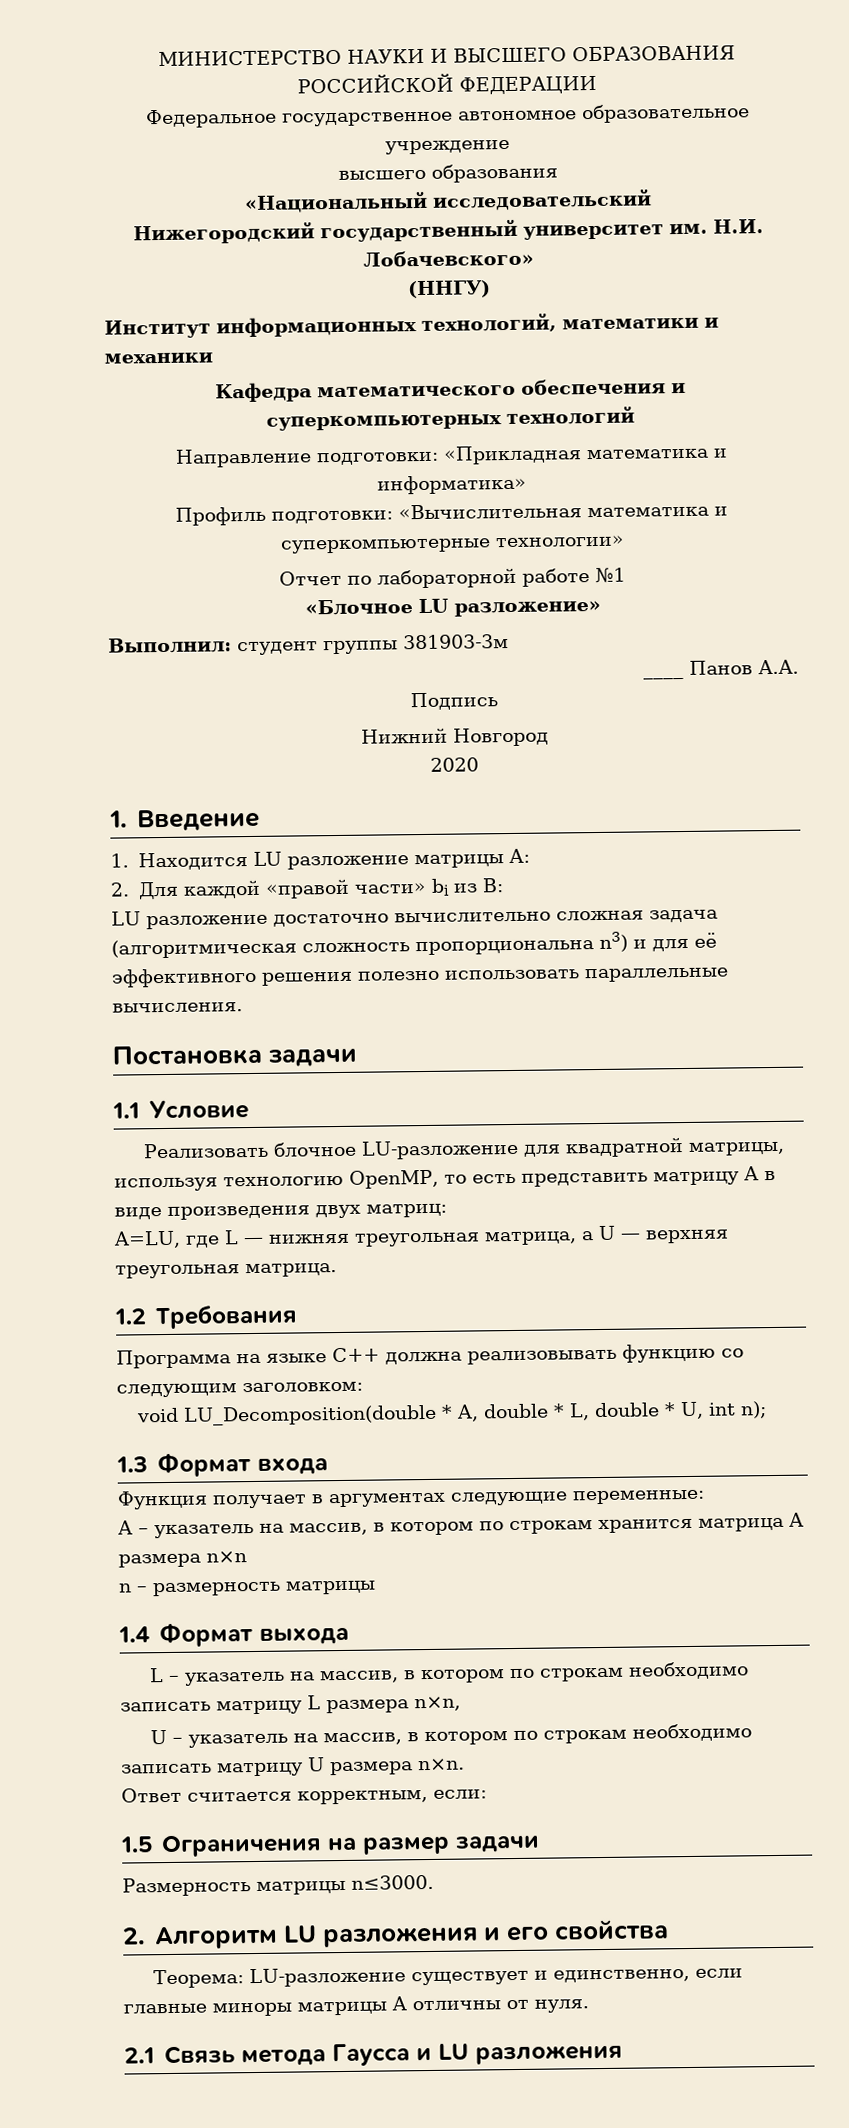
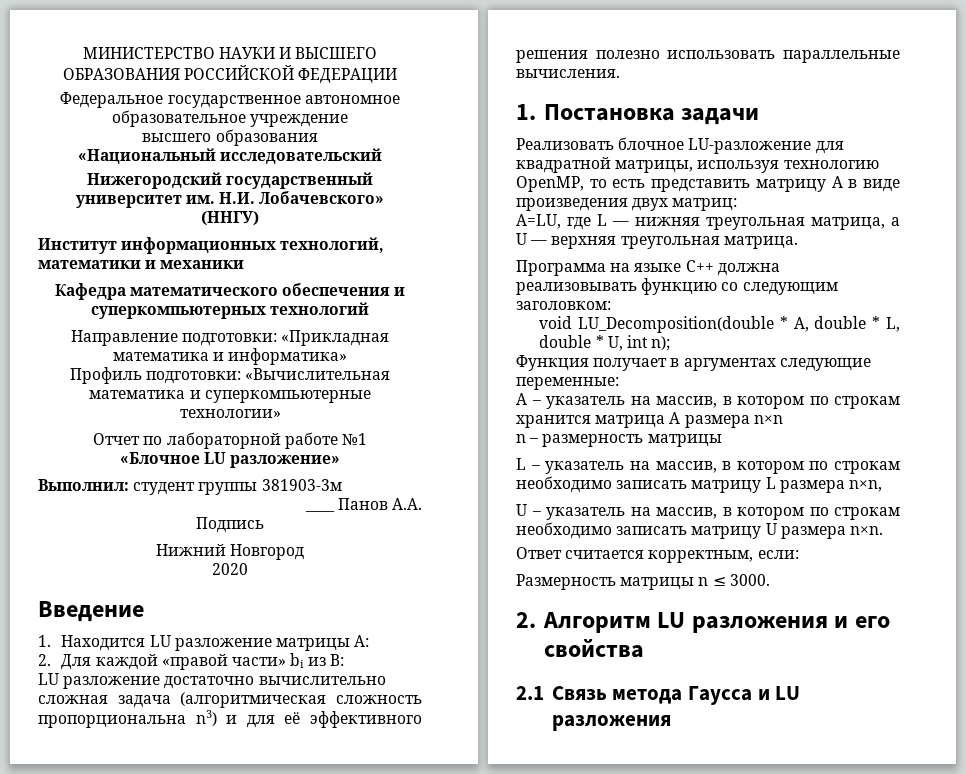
[109,810,128,828] 1. -> (248, 569) none
(243, 1007) none -> [516,104,536,120] 1.
[112,1099,249,1120] // 1.1 Условие -> (760, 116) none
[114,1304,298,1330] // 1.2 Требования -> (798, 242) none
[116,1453,328,1478] // 1.3 Формат входа -> (671, 343) none
[118,1623,349,1648] // 1.4 Формат выхода -> (722, 440) none
[120,1834,540,1858] // 1.5 Ограничения на размер задачи -> (799, 554) none
[351,1874,434,1890] n≤3000. -> [698,574,770,586] n ≤ 3000.
[153,1967,744,1989] [123,1996,589,2017] // Теорема: LU-разложение существует и единственно, если главные миноры матрицы A отличны от нуля. -> (644, 648) none

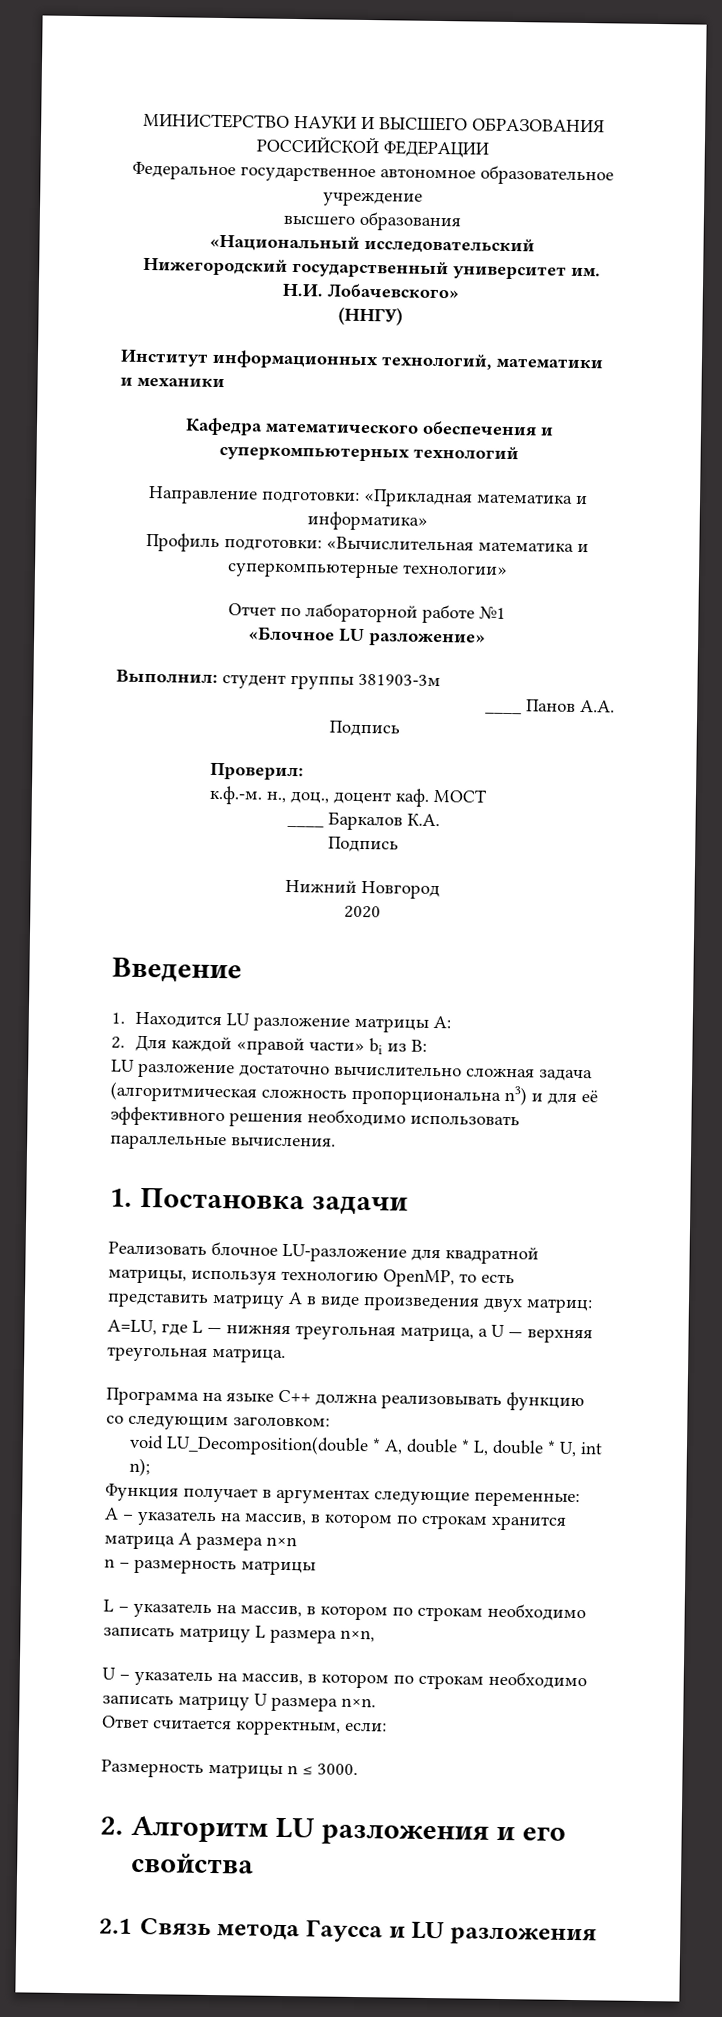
(264, 525) none -> [209,762,304,781] [208,785,487,807] [287,811,440,831] [328,836,399,853] // Проверил: // к.ф.-м. н., доц., доцент каф. МОСТ // ____ Баркалов К.А. // Подпись
[595,50,660,59] полезно -> [307,1109,406,1127] необходимо

